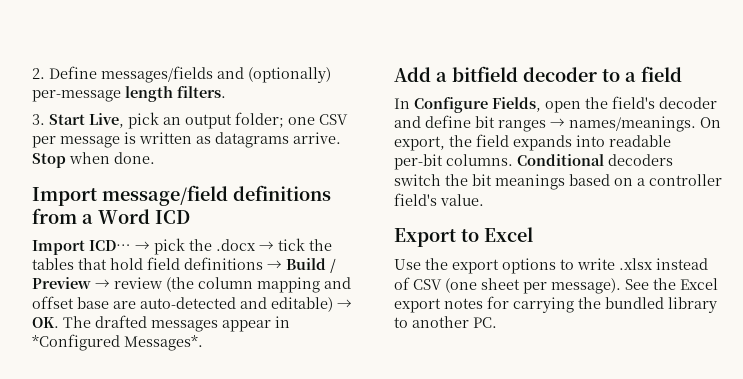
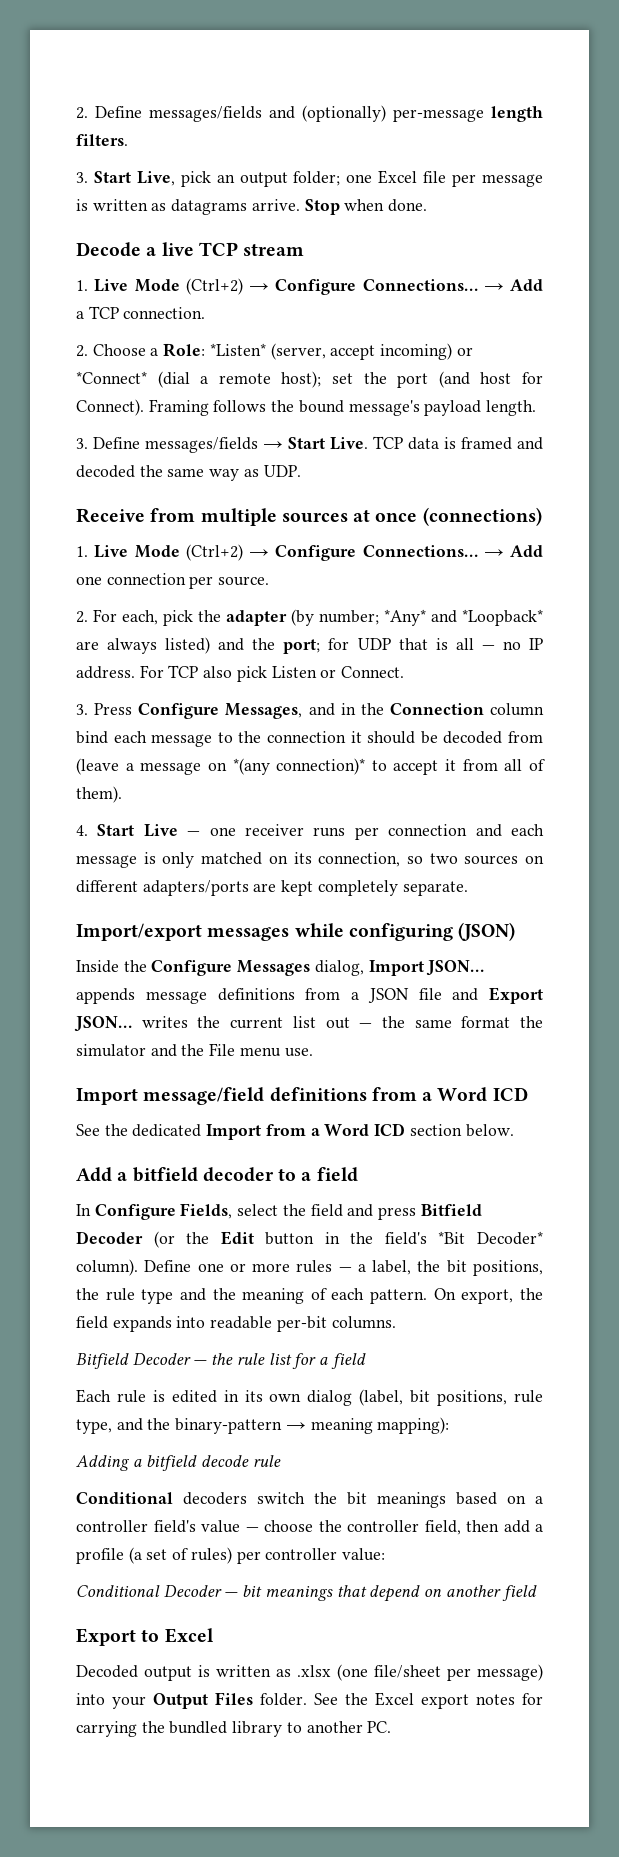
[319,114,348,125] CSV -> [378,170,447,184] Excel file
(155, 158) none -> [76,242,305,257] [76,278,543,295] [76,306,206,319] [76,343,473,360] [76,371,544,388] [76,399,537,416] [76,436,543,453] [76,465,301,481] [76,507,542,526] [76,544,543,561] [76,573,270,589] [76,609,543,626] [76,637,544,654] [76,665,405,682] [76,703,544,719] [76,731,544,747] [76,758,545,775] [76,786,122,803] [76,824,544,840] [76,852,544,868] [76,880,468,896] [76,922,516,941] [76,960,485,976] [76,987,543,1004] [74,1016,543,1032] [76,1043,313,1057] // Decode a live TCP stream // 1. Live Mode (Ctrl+2) → Configure Connections… → Add a TCP connection. // 2. Choose a Role: *Listen* (server, accept incoming) or *Connect* (dial a remote host); set the port (and host for Connect). Framing follows the bound message's payload length. // 3. Define messages/fields → Start Live. TCP data is framed and decoded the same way as UDP. // Receive from multiple sources at once (connections) // 1. Live Mode (Ctrl+2) → Configure Connections… → Add one connection per source. // 2. For each, pick the adapter (by number; *Any* and *Loopback* are always listed) and the port; for UDP that is all — no IP address. For TCP also pick Listen or Connect. // 3. Press Configure Messages, and in the Connection column bind each message to the connection it should be decoded from (leave a message on *(any connection)* to accept it from all of them). // 4. Start Live — one receiver runs per connection and each message is only matched on its connection, so two sources on different adapters/ports are kept completely separate. // Import/export messages while configuring (JSON) // Inside the Configure Messages dialog, Import JSON… appends message definitions from a JSON file and Export JSON… writes the current list out — the same format the simulator and the File menu use.
[32,238,332,255] [32,257,336,273] [32,277,351,293] [32,296,352,312] [32,315,290,332] [32,334,203,351] Import ICD… → pick the .docx → tick the tables that hold field definitions → Build / Preview → review (the column mapping and offset base are auto-detected and editable) → OK. The drafted messages appear in *Configured Messages*. -> [76,1123,514,1140] See the dedicated Import from a Word ICD section below.
[545,96,717,113] [394,115,696,132] open the field's decoder and define bit ranges → names/meanings. -> [237,1204,482,1220] [76,1231,543,1248] [76,1259,543,1276] [76,1288,428,1304] select the field and press Bitfield Decoder (or the Edit button in the field's *Bit Decoder* column). Define one or more rules — a label, the bit positions, the rule type and the meaning of each pattern.
(513, 160) none -> [76,1353,366,1369] [76,1389,544,1406] [76,1417,450,1434] [76,1455,281,1471] // Bitfield Decoder — the rule list for a field // Each rule is edited in its own dialog (label, bit positions, rule type, and the binary-pattern → meaning mapping): // Adding a bitfield decode rule //
[440,194,484,206] [394,227,533,247] [394,258,708,274] [394,277,621,294] value. // Export to Excel // Use the export options to write .xlsx instead of CSV (one sheet per message). -> [201,1520,543,1535] [76,1547,386,1564] [76,1585,537,1602] [76,1628,214,1646] [76,1664,543,1681] [76,1692,307,1709] value — choose the controller field, then add a profile (a set of rules) per controller value: // Conditional Decoder — bit meanings that depend on another field // Export to Excel // Decoded output is written as .xlsx (one file/sheet per message) into your Output Files folder.

